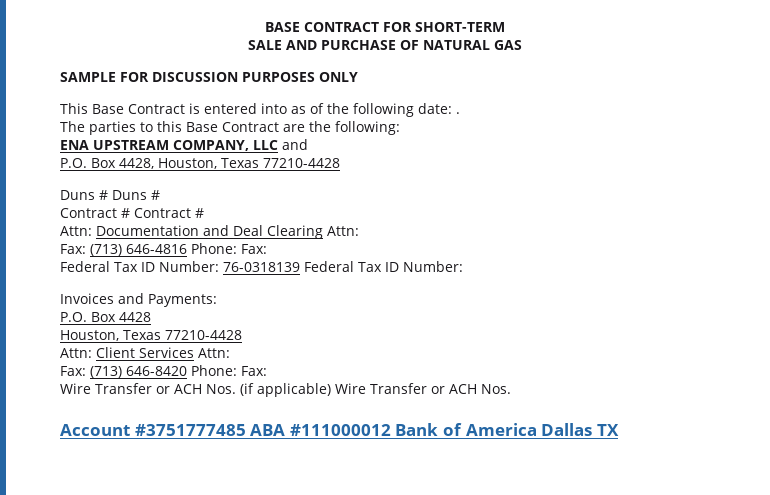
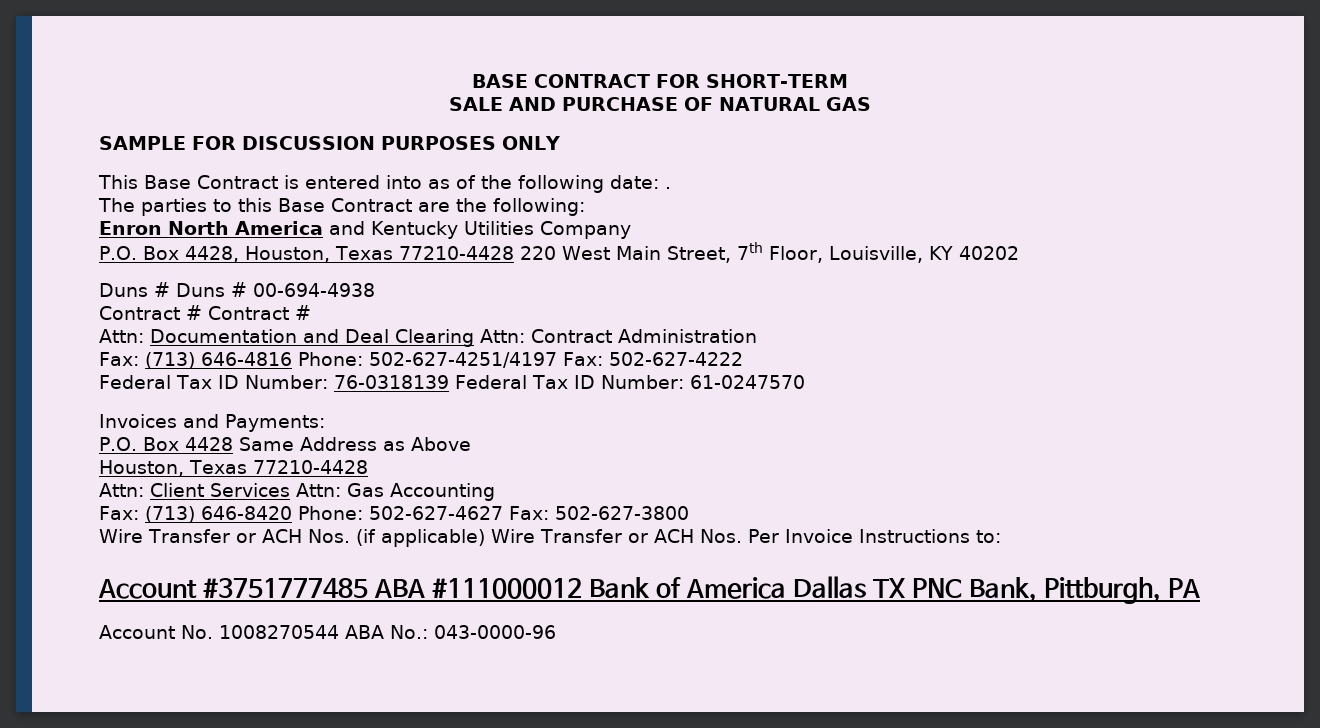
[60,139,308,151] ENA UPSTREAM COMPANY, LLC and -> [99,221,631,239] Enron North America and Kentucky Utilities Company
(340, 163) none -> [519,242,1019,263] 220 West Main Street, 7th Floor, Louisville, KY 40202
(160, 195) none -> [253,283,375,297] 00-694-4938
(359, 231) none -> [531,329,757,343] Contract Administration
[241,244,267,254] Fax: -> [368,352,743,368] 502-627-4251/4197 Fax: 502-627-4222
(463, 266) none -> [689,375,805,389] 61-0247570
(151, 317) none -> [238,437,471,451] Same Address as Above
(230, 353) none -> [347,483,495,501] Gas Accounting
[241,366,267,376] Fax: -> [368,506,689,520] 502-627-4627 Fax: 502-627-3800
(511, 389) none -> [747,529,1001,543] Per Invoice Instructions to:
(619, 430) none -> [912,577,1201,604] [99,625,556,639] PNC Bank, Pittburgh, PA // Account No. 1008270544 ABA No.: 043-0000-96

